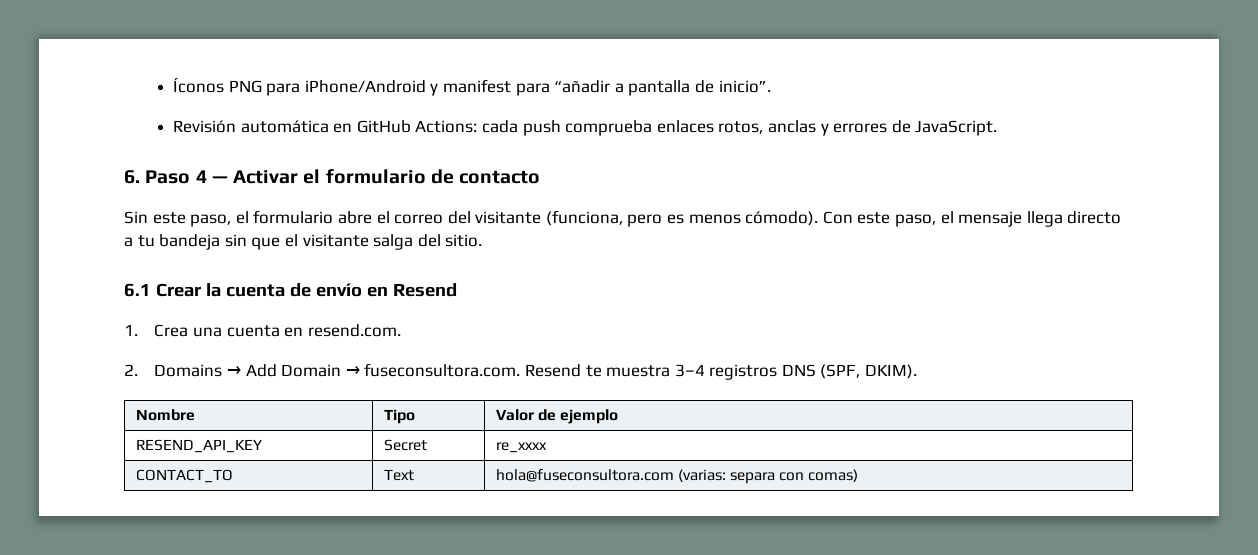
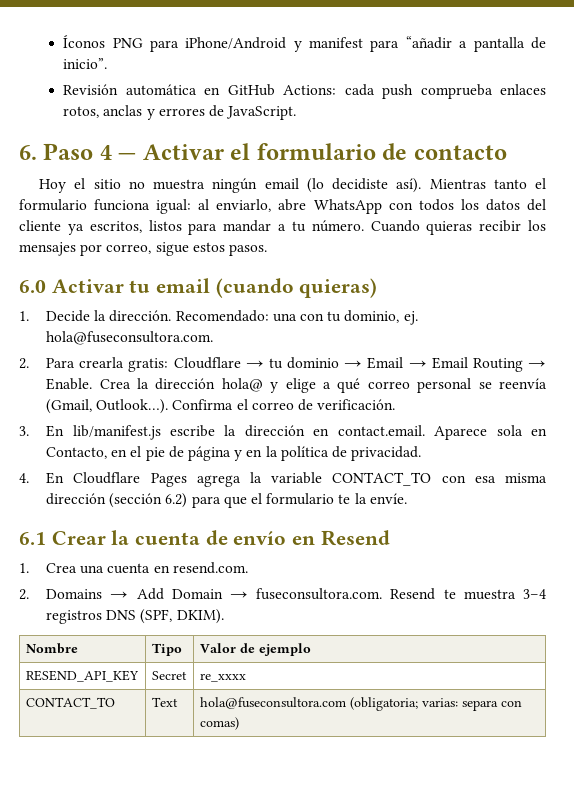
[124,210,1122,227] [124,234,483,250] Sin este paso, el formulario abre el correo del visitante (funciona, pero es menos cómodo). Con este paso, el mensaje llega directo a tu bandeja sin que el visitante salga del sitio. -> [39,178,547,193] [19,199,546,214] [19,220,546,235] [19,242,267,256] [19,278,378,298] [19,310,418,325] [46,331,214,345] [19,357,546,372] [46,378,547,393] [46,399,396,414] [19,425,547,440] [46,446,422,461] [19,472,547,487] [46,493,407,508] Hoy el sitio no muestra ningún email (lo decidiste así). Mientras tanto el formulario funciona igual: al enviarlo, abre WhatsApp con todos los datos del cliente ya escritos, listos para mandar a tu número. Cuando quieras recibir los mensajes por correo, sigue estos pasos. // 6.0 Activar tu email (cuando quieras) // 1. Decide la dirección. Recomendado: una con tu dominio, ej. hola@fuseconsultora.com. // 2. Para crearla gratis: Cloudflare → tu dominio → Email → Email Routing → Enable. Crea la dirección hola@ y elige a qué correo personal se reenvía (Gmail, Outlook…). Confirma el correo de verificación. // 3. En lib/manifest.js escribe la dirección en contact.email. Aparece sola en Contacto, en el pie de página y en la política de privacidad. // 4. En Cloudflare Pages agrega la variable CONTACT_TO con esa misma dirección (sección 6.2) para que el formulario te la envíe.
[677,469,726,482] (varias: -> [349,697,458,711] (obligatoria; varias:

